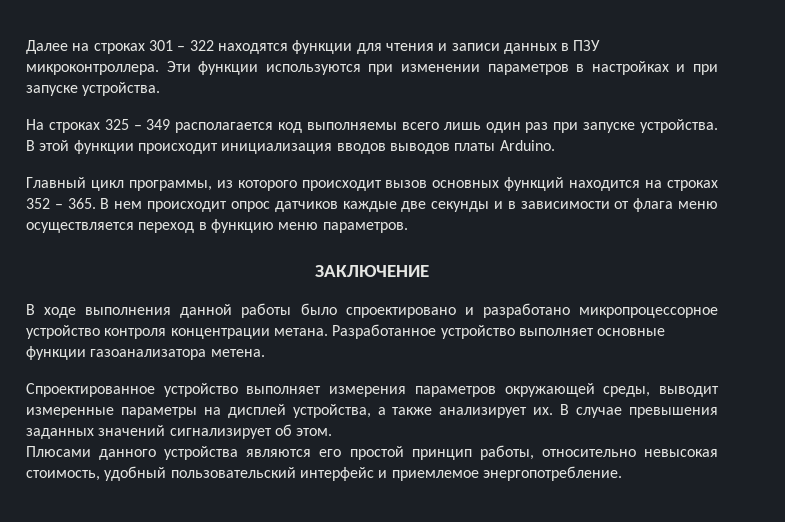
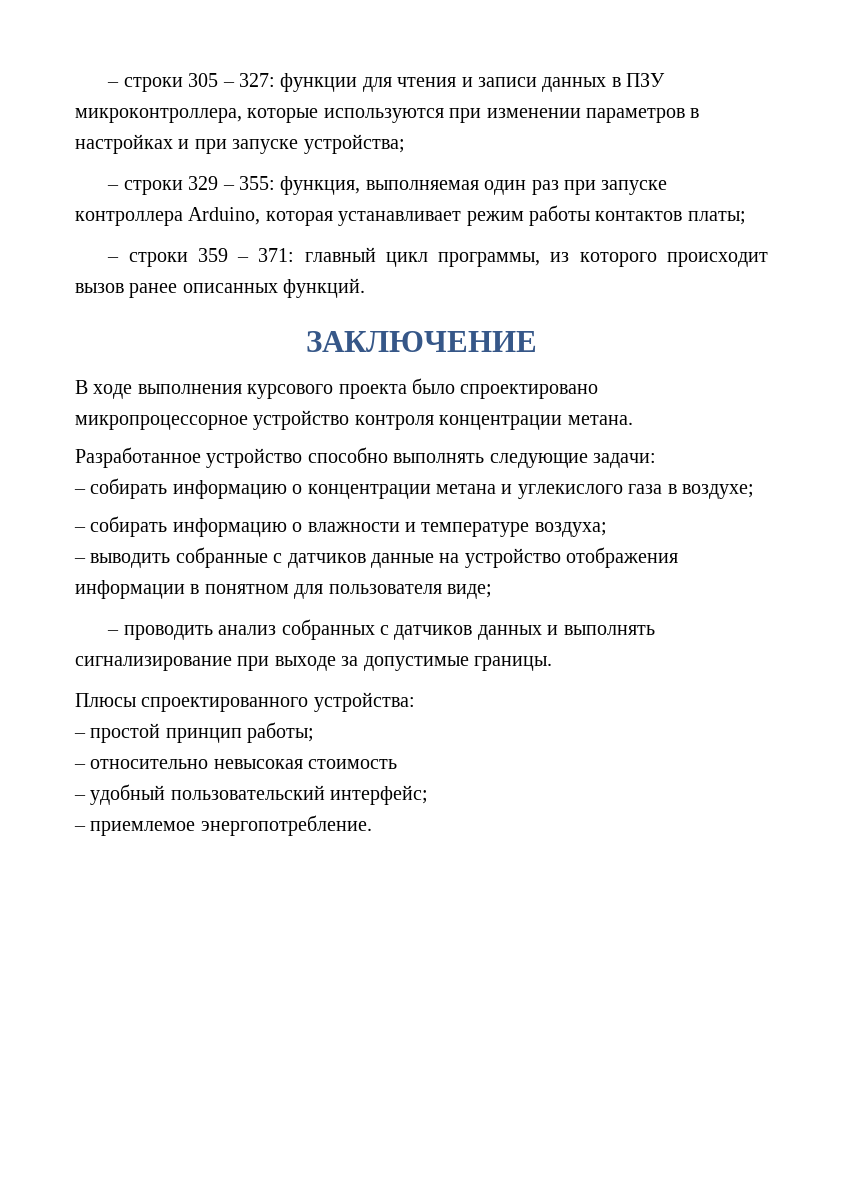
[26,40,288,54] Далее на строках 301 – 322 находятся -> [107,73,275,92] – строки 305 – 327:
[26,61,259,75] микроконтроллера. Эти функции -> [75,108,319,123] микроконтроллера, которые
[82,82,161,96] [26,119,718,133] [26,140,555,154] [26,177,86,188] устройства. // На строках 325 – 349 располагается код выполняемы всего лишь один раз при запуске устройства. В этой функции происходит инициализация вводов выводов платы Arduino. // Главный -> [303,134,405,154] [107,176,668,195] [75,205,746,226] [107,247,376,267] устройства; // – строки 329 – 355: функция, выполняемая один раз при запуске контроллера Arduino, которая устанавливает режим работы контактов платы; // – строки 359 – 371: главный
[432,177,718,191] [26,198,718,212] [26,219,408,233] [315,265,429,277] [26,303,570,318] основных функций находится на строках 352 – 365. В нем происходит опрос датчиков каждые две секунды и в зависимости от флага меню осуществляется переход в функцию меню параметров. // ЗАКЛЮЧЕНИЕ // В ходе выполнения данной работы было спроектировано и разработано -> [129,278,366,298] [306,331,537,352] [75,378,599,399] ранее описанных функций. // ЗАКЛЮЧЕНИЕ // В ходе выполнения курсового проекта было спроектировано
(328, 332) none -> (633, 420) //
[518,328,666,336] [26,346,265,360] [26,383,719,397] [26,404,719,418] [26,424,333,439] [26,445,718,460] [26,466,388,481] выполняет основные функции газоанализатора метена. // Спроектированное устройство выполняет измерения параметров окружающей среды, выводит измеренные параметры на дисплей устройства, а также анализирует их. В случае превышения заданных значений сигнализирует об этом. // Плюсами данного устройства являются его простой принцип работы, относительно невысокая стоимость, удобный пользовательский интерфейс и -> [307,447,656,468] [74,478,754,499] [74,516,607,537] [74,547,679,568] [75,580,492,599] [107,619,655,640] [75,656,552,671] [75,692,415,712] [74,722,315,743] [74,759,398,769] [74,784,429,805] [74,826,86,831] способно выполнять следующие задачи: // – собирать информацию о концентрации метана и углекислого газа в воздухе; // – собирать информацию о влажности и температуре воздуха; // – выводить собранные с датчиков данные на устройство отображения информации в понятном для пользователя виде; // – проводить анализ собранных с датчиков данных и выполнять сигнализирование при выходе за допустимые границы. // Плюсы спроектированного устройства: // – простой принцип работы; // – относительно невысокая стоимость // – удобный пользовательский интерфейc; // –

